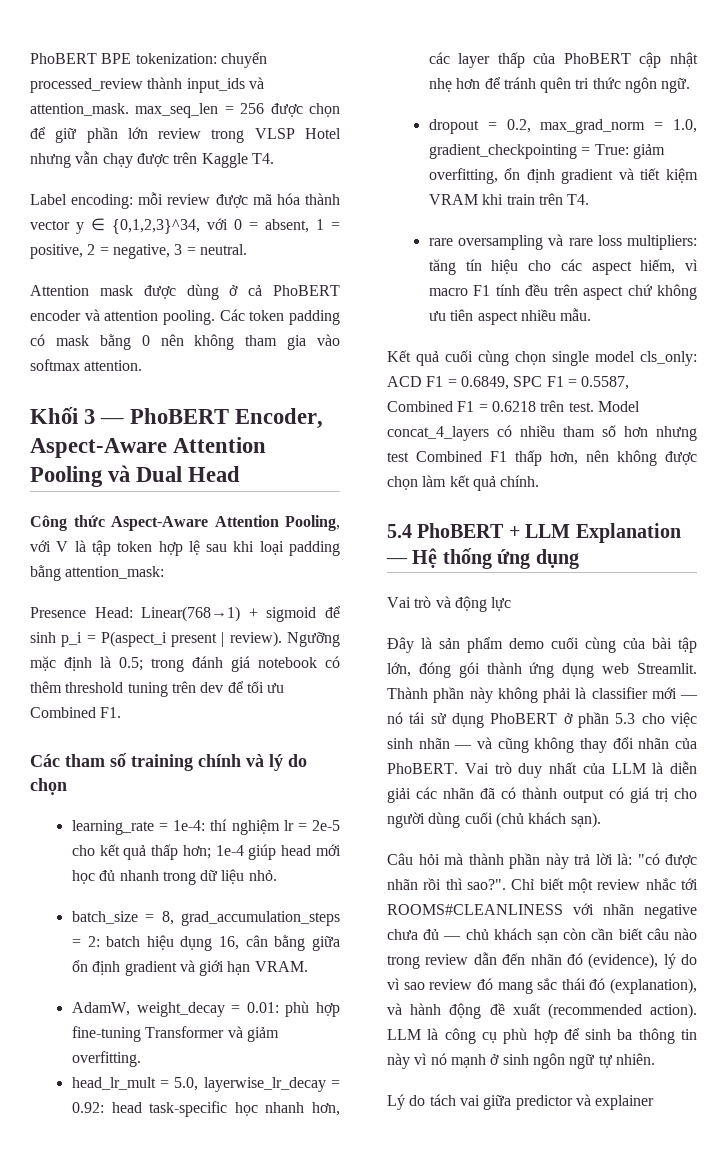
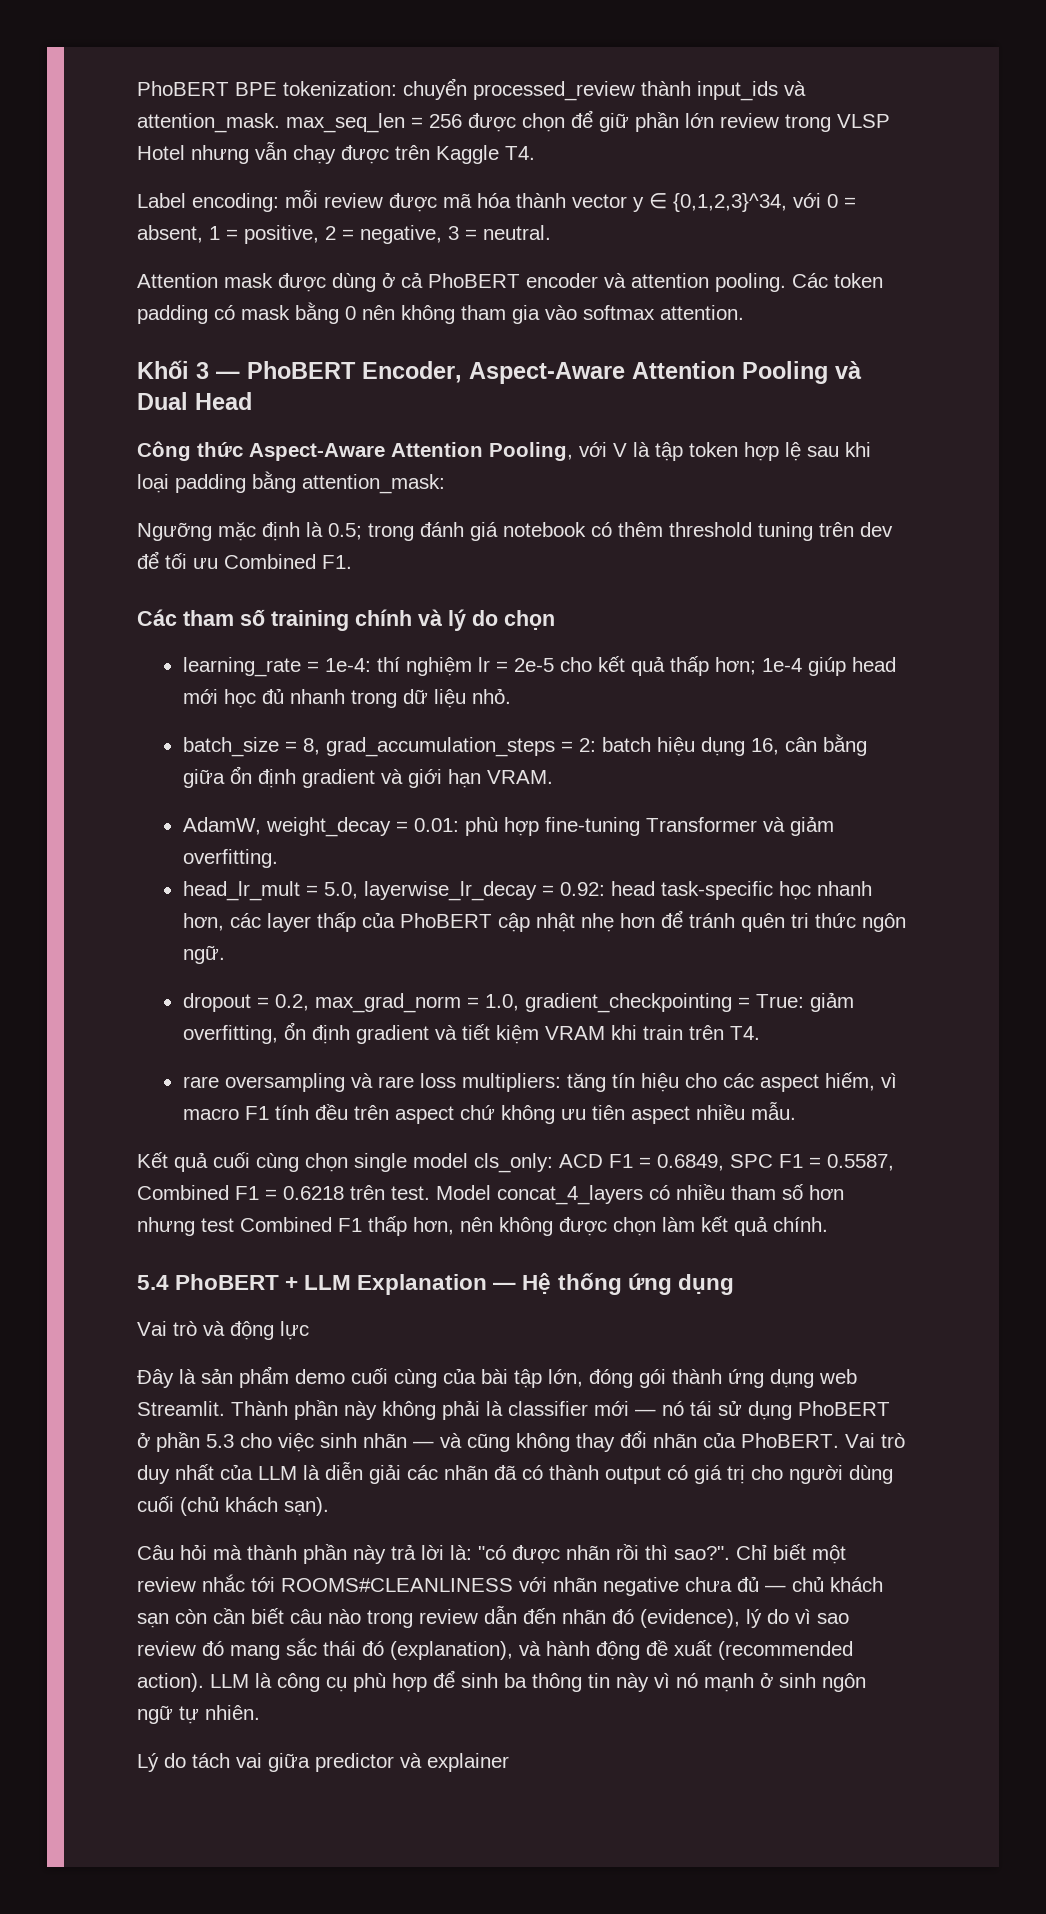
[30,606,341,622] [30,631,282,647] Presence Head: Linear(768→1) + sigmoid để sinh p_i = P(aspect_i present | review). -> (445, 484) none

